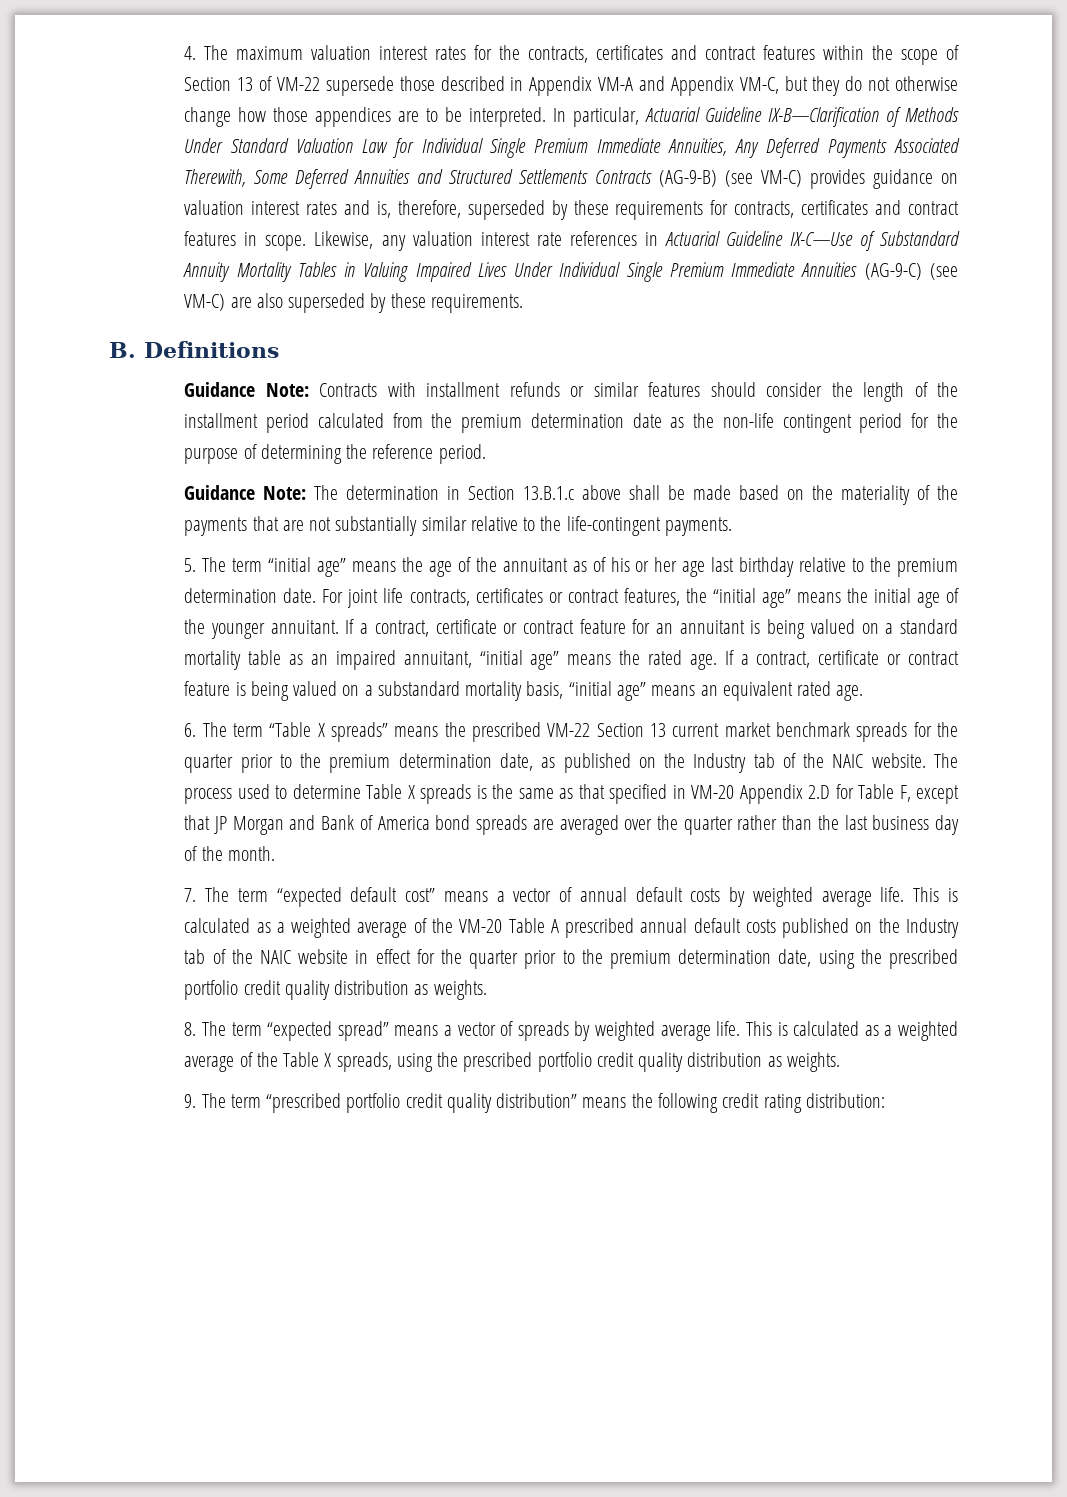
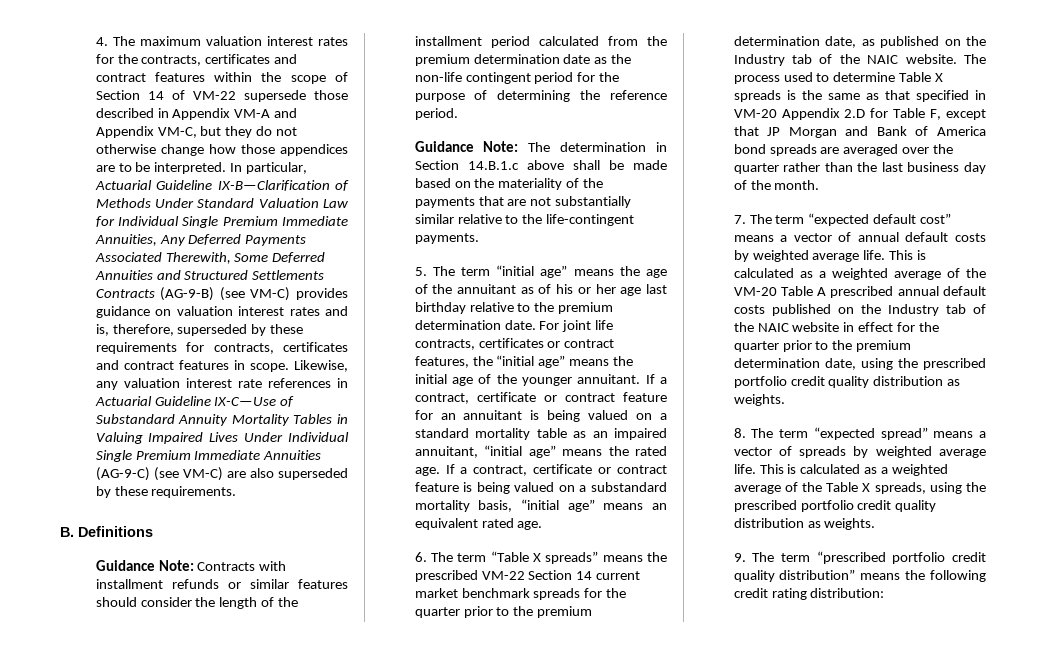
[237,77,254,91] 13 -> [147,91,164,100] 14
[523,486,575,500] 13.B.1.c -> [467,161,519,170] 14.B.1.c
[649,723,666,737] 13 -> [576,571,593,580] 14

